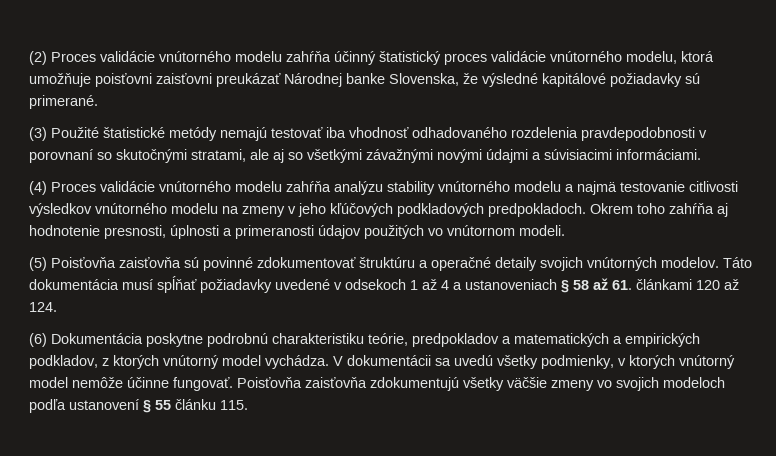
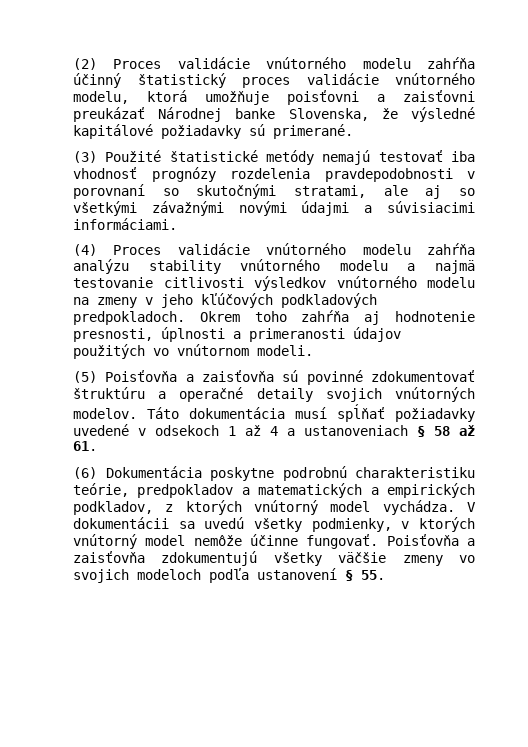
(152, 80) none -> [377,94,385,102] a
[412,127,507,138] odhadovaného -> [151,167,216,182] prognózy
(116, 262) none -> [185,374,194,382] a
[636,279,739,290] [29,302,57,312] článkami 120 až 124. -> (97, 446) none
(302, 382) none -> [467,538,475,546] a
[155,399,248,410] 55 článku 115. -> [361,570,385,580] 55.

